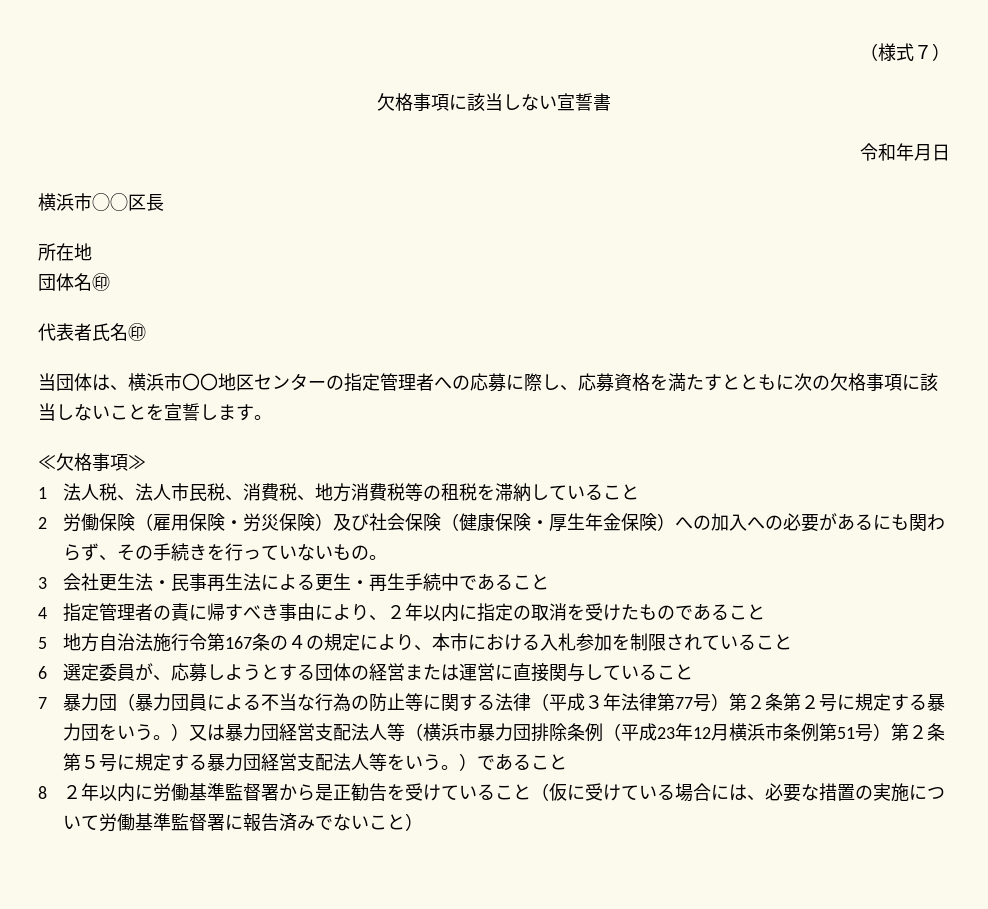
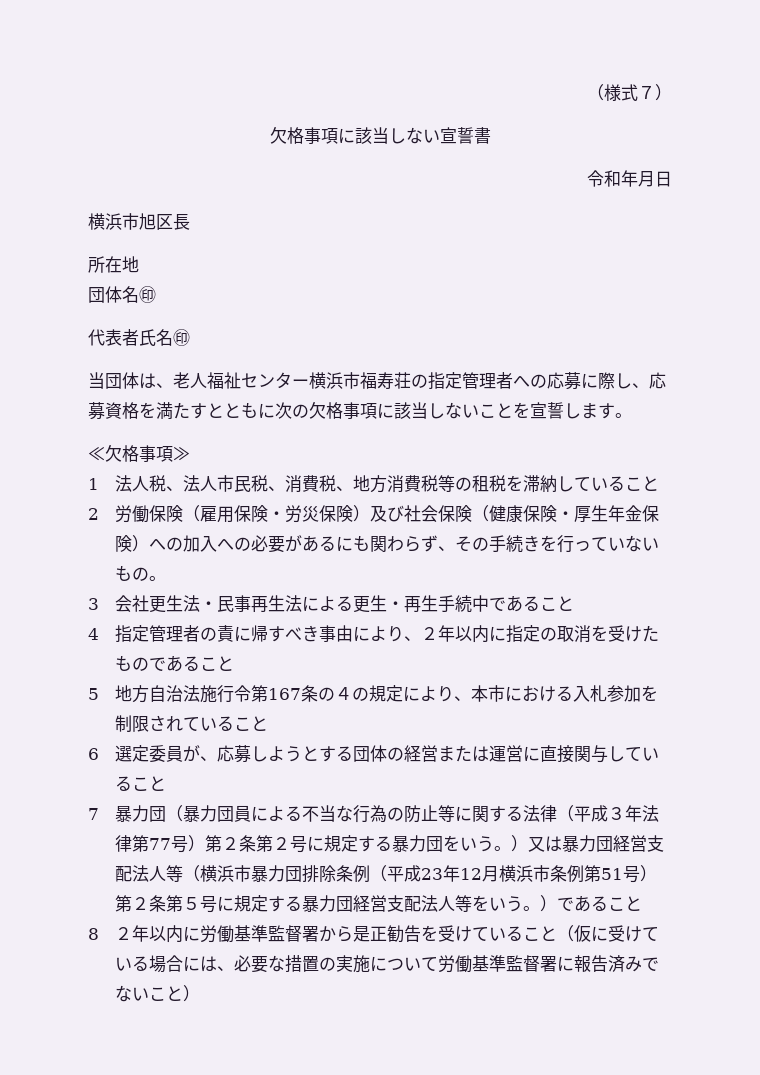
[92,193,128,211] ◯◯ -> [139,213,156,230] 旭
[128,373,326,391] 横浜市〇〇地区センター -> [173,372,411,389] 老人福祉センター横浜市福寿荘

